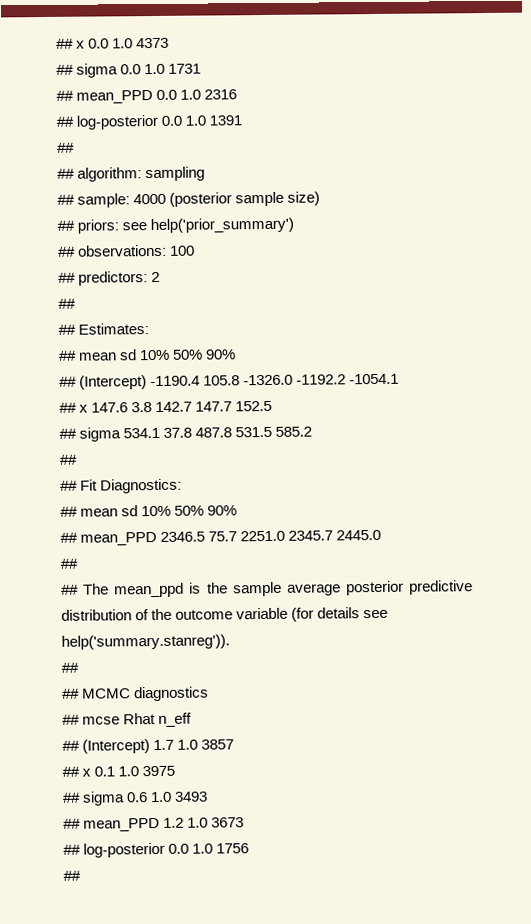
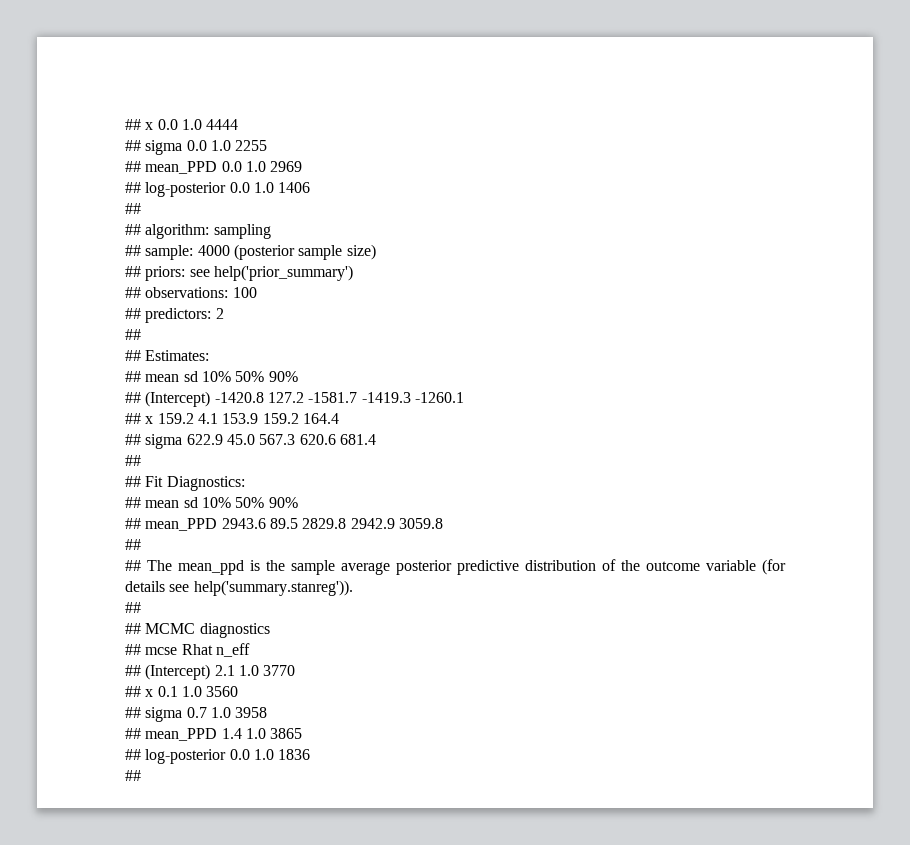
[136,37,170,49] 4373 -> [206,119,239,130] 4444
[168,63,202,74] 1731 -> [235,140,268,151] 2255
[204,89,238,100] [56,114,243,130] 2316 // ## log-posterior 0.0 1.0 1391 -> [270,161,303,172] [125,182,311,197] 2969 // ## log-posterior 0.0 1.0 1406
[150,373,400,387] [59,400,273,413] [59,426,313,442] -1190.4 105.8 -1326.0 -1192.2 -1054.1 // ## x 147.6 3.8 142.7 147.7 152.5 // ## sigma 534.1 37.8 487.8 531.5 585.2 -> [214,392,464,403] [125,413,339,424] [125,434,376,449] -1420.8 127.2 -1581.7 -1419.3 -1260.1 // ## x 159.2 4.1 153.9 159.2 164.4 // ## sigma 622.9 45.0 567.3 620.6 681.4
[160,529,382,542] 2346.5 75.7 2251.0 2345.7 2445.0 -> [221,518,443,529] 2943.6 89.5 2829.8 2942.9 3059.8
[153,739,235,751] 1.7 1.0 3857 -> [214,665,296,676] 2.1 1.0 3770
[142,765,176,777] [62,791,209,806] [63,817,245,832] [63,842,250,858] 3975 // ## sigma 0.6 1.0 3493 // ## mean_PPD 1.2 1.0 3673 // ## log-posterior 0.0 1.0 1756 -> [206,686,239,697] [125,707,268,722] [125,728,303,741] [125,749,311,764] 3560 // ## sigma 0.7 1.0 3958 // ## mean_PPD 1.4 1.0 3865 // ## log-posterior 0.0 1.0 1836

